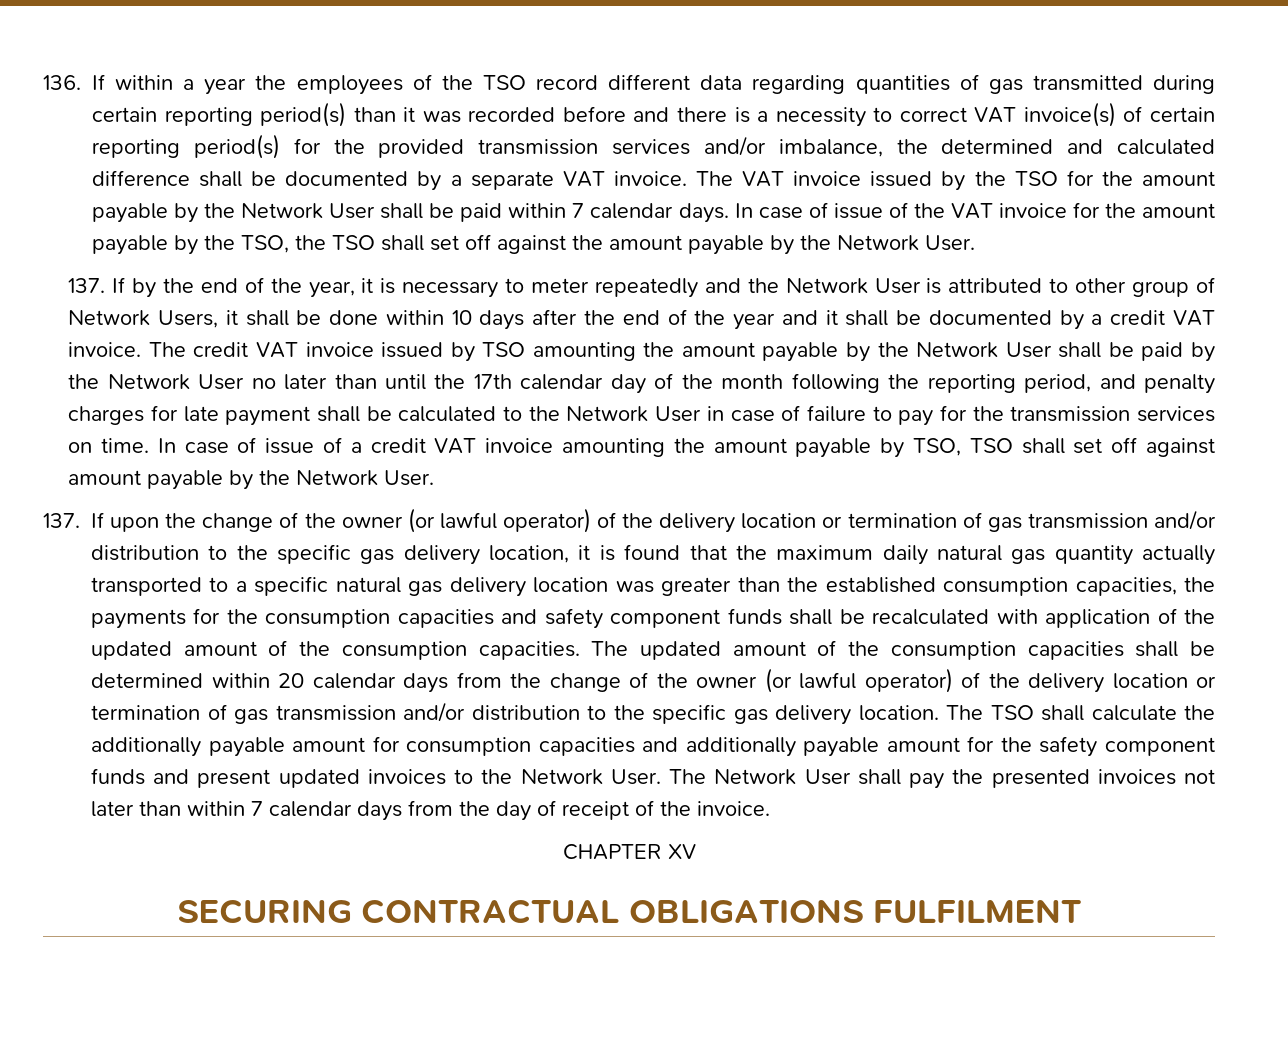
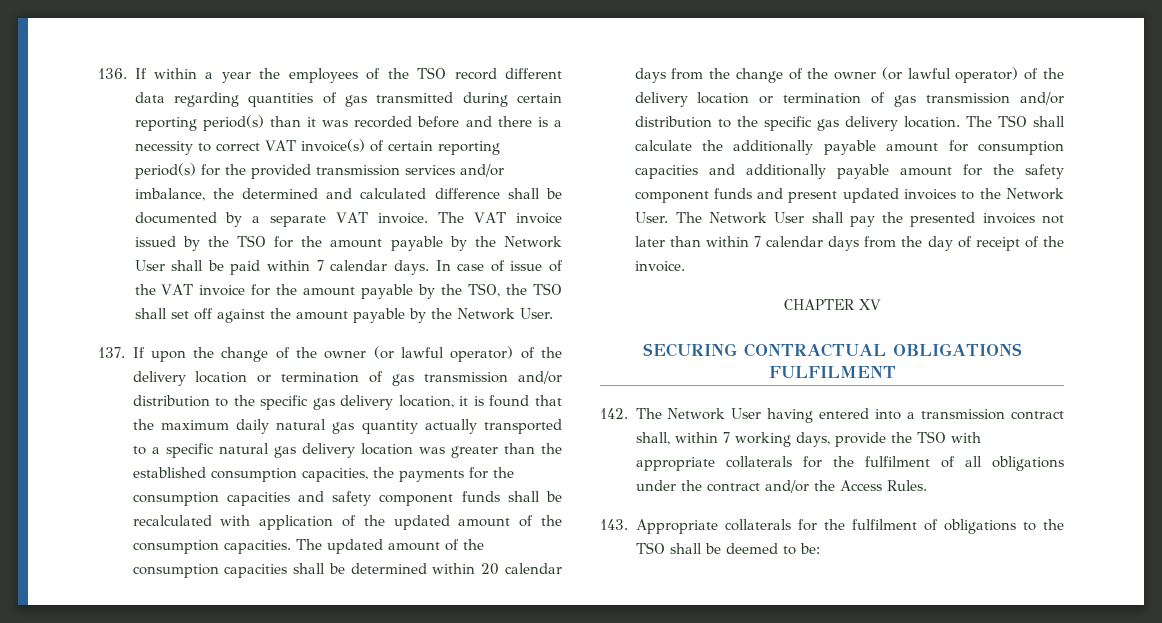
[68,277,1215,298] [68,309,1215,330] [68,342,1216,362] [68,373,1215,394] [68,405,1216,426] [68,437,1216,458] [68,470,435,490] // 137. If by the end of the year, it is necessary to meter repeatedly and the Network User is attributed to other group of Network Users, it shall be done within 10 days after the end of the year and it shall be documented by a credit VAT invoice. The credit VAT invoice issued by TSO amounting the amount payable by the Network User shall be paid by the Network User no later than until the 17th calendar day of the month following the reporting period, and penalty charges for late payment shall be calculated to the Network User in case of failure to pay for the transmission services on time. In case of issue of a credit VAT invoice amounting the amount payable by TSO, TSO shall set off against amount payable by the Network User. -> (554, 313) none
(1081, 911) none -> [600,408,1064,423] [635,431,981,447] [635,456,1064,471] [635,480,927,493] [600,519,1064,534] [635,542,820,555] // 142. The Network User having entered into a transmission contract shall, within 7 working days, provide the TSO with appropriate collaterals for the fulfilment of all obligations under the contract and/or the Access Rules. // 143. Appropriate collaterals for the fulfilment of obligations to the TSO shall be deemed to be:

